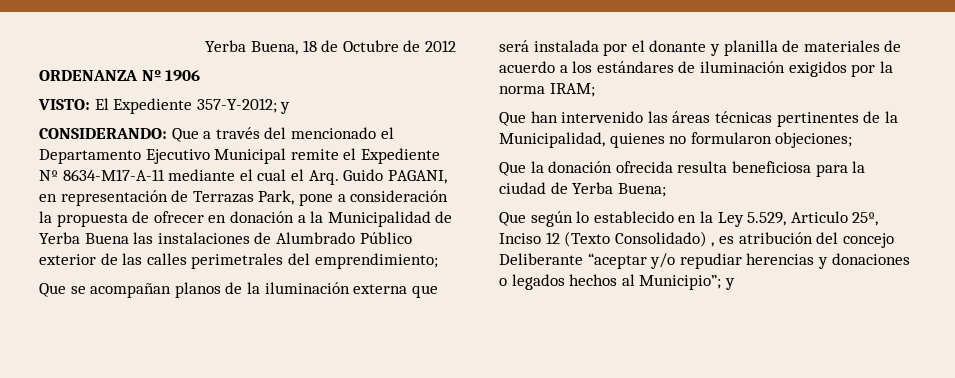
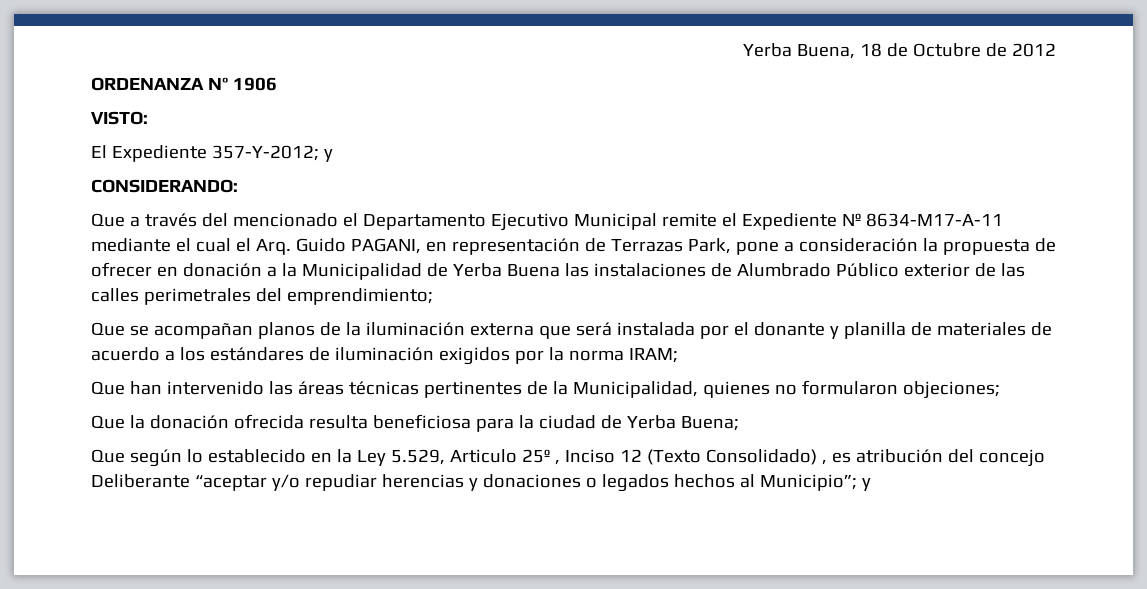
(90, 104) none -> (148, 118) //
(167, 133) none -> (238, 186) //
[852,212,879,226] 25º, -> [521,449,560,465] 25º ,

